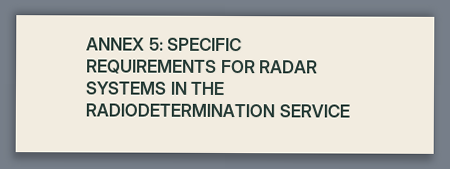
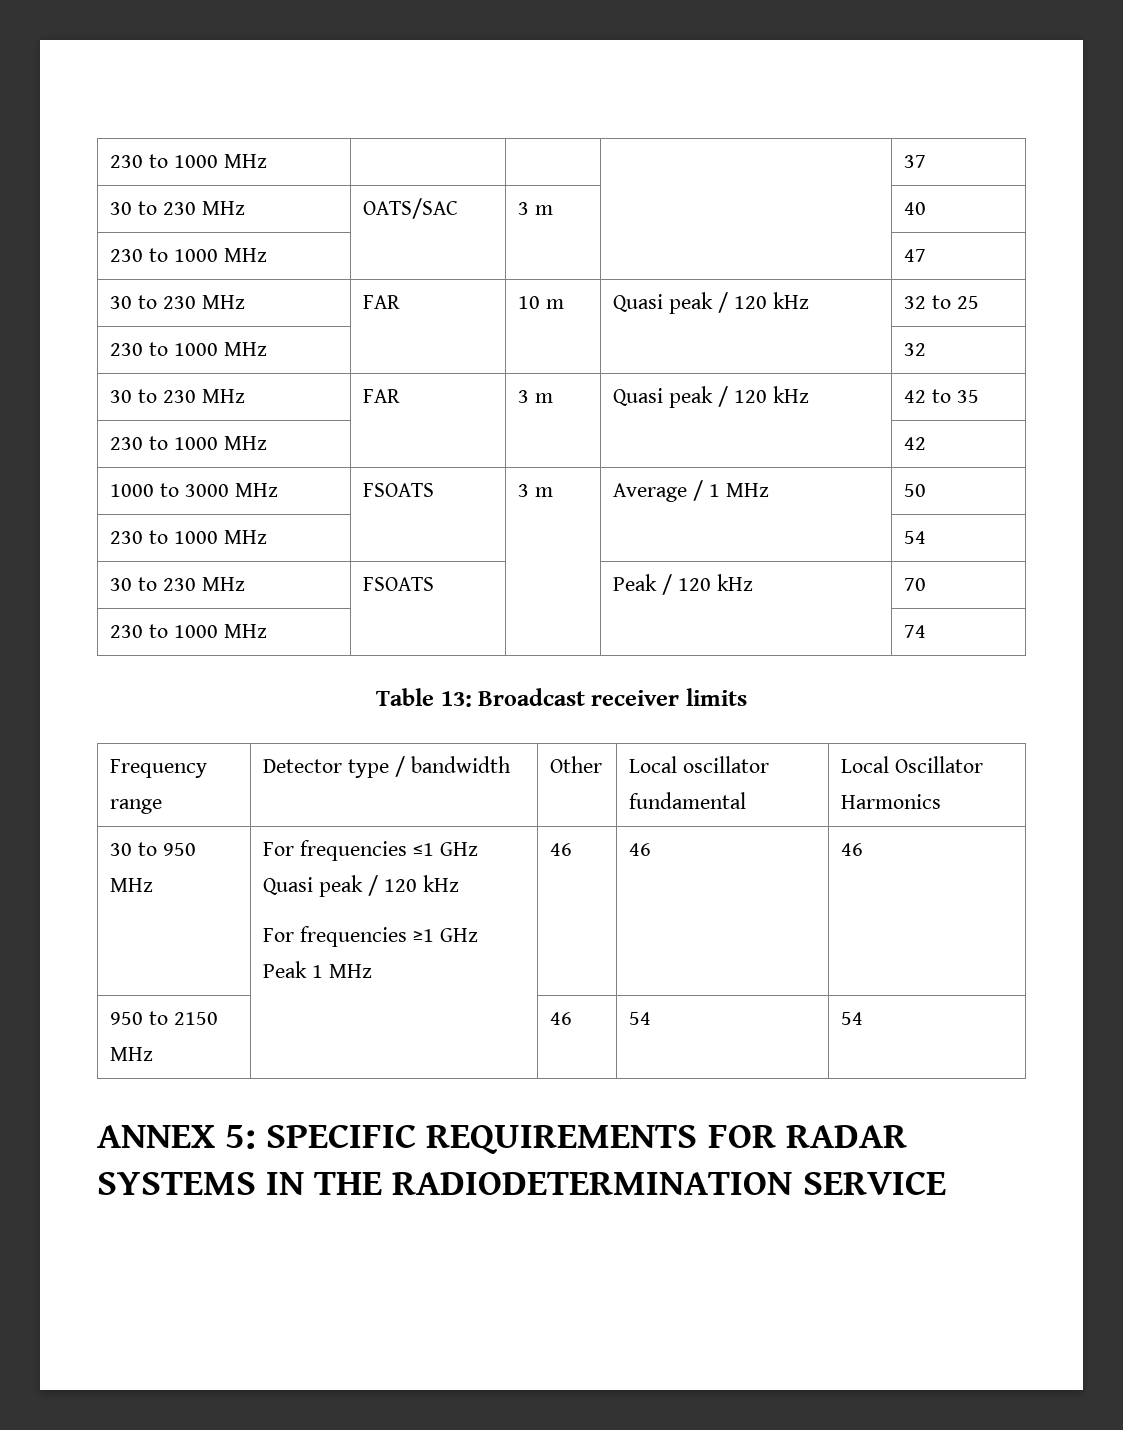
(86, 44) none -> [110,154,267,168] [904,155,927,168] [110,201,245,215] [363,198,459,219] [518,202,554,215] [904,202,927,215] [110,248,267,262] [904,249,927,262] [110,295,245,309] [363,295,401,309] [518,296,565,309] [613,292,809,314] [904,295,979,309] [110,342,267,356] [904,343,927,356] [110,389,245,403] [363,389,401,403] [518,390,554,403] [613,386,809,408] [904,389,979,403] [110,436,267,450] [904,437,927,450] [110,483,278,497] [363,483,435,497] [518,484,554,497] [613,480,769,502] [904,484,927,497] [110,530,267,544] [904,531,927,544] [110,577,245,591] [363,577,435,591] [613,574,753,595] [904,578,927,591] [110,624,267,638] [904,625,927,638] [376,688,747,707] [110,759,208,778] [110,799,163,814] [263,756,511,778] [550,756,603,773] [629,756,770,773] [629,792,747,809] [841,756,984,773] [841,794,942,809] [110,842,196,856] [110,878,154,892] [263,840,478,861] [263,875,459,897] [263,926,478,947] [263,961,372,978] [550,843,573,856] [629,843,652,856] [841,843,864,856] [110,1011,218,1025] [110,1047,154,1061] [550,1012,573,1025] [629,1012,652,1025] [841,1012,864,1025] 230 to 1000 MHz | | | | 37 // 30 to 230 MHz | OATS/SAC | 3 m | | 40 // 230 to 1000 MHz | | | | 47 // 30 to 230 MHz | FAR | 10 m | Quasi peak / 120 kHz | 32 to 25 // 230 to 1000 MHz | | | | 32 // 30 to 230 MHz | FAR | 3 m | Quasi peak / 120 kHz | 42 to 35 // 230 to 1000 MHz | | | | 42 // 1000 to 3000 MHz | FSOATS | 3 m | Average / 1 MHz | 50 // 230 to 1000 MHz | | | | 54 // 30 to 230 MHz | FSOATS | | Peak / 120 kHz | 70 // 230 to 1000 MHz | | | | 74 // Table 13: Broadcast receiver limits // Frequency range | Detector type / bandwidth | Other | Local oscillator fundamental | Local Oscillator Harmonics // 30 to 950 MHz | For frequencies ≤1 GHz Quasi peak / 120 kHz // For frequencies ≥1 GHz Peak 1 MHz | 46 | 46 | 46 // 950 to 2150 MHz | | 46 | 54 | 54 //

